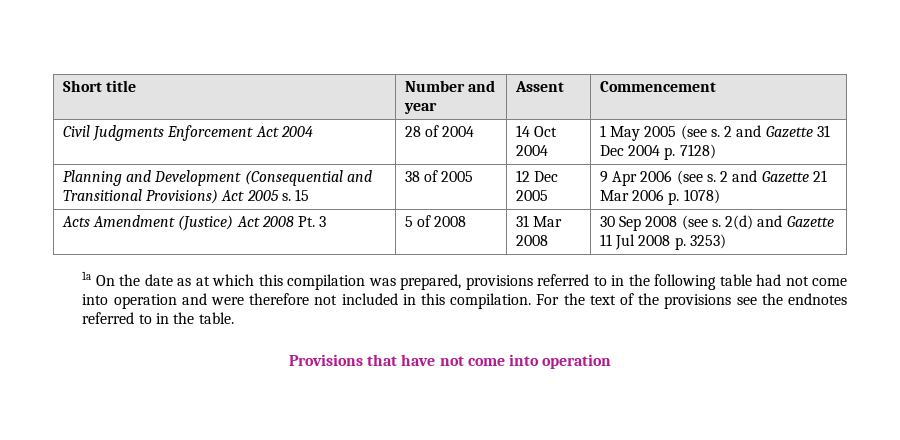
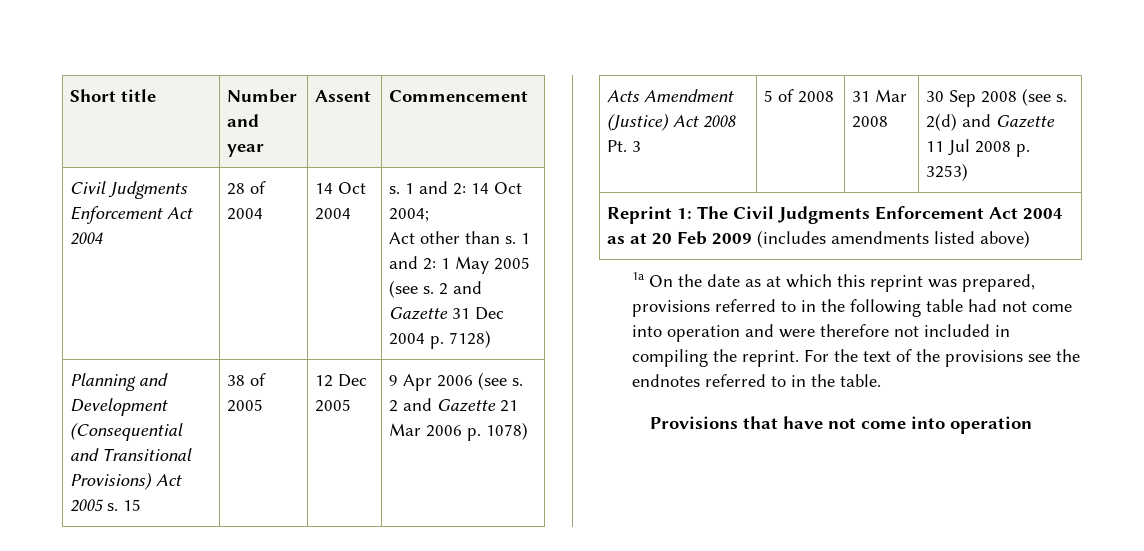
(548, 150) none -> [389,181,523,195] [389,208,430,222] [389,231,531,244] [389,256,437,270] s. 1 and 2: 14 Oct 2004; // Act other than s. 1 and 2:
(726, 241) none -> [607,206,1064,224] [607,230,1031,248] // Reprint 1: The Civil Judgments Enforcement Act 2004 as at 20 Feb 2009 (includes amendments listed above)
[287,274,366,290] compilation -> [869,275,923,292] reprint
[420,293,532,309] this compilation. -> [631,349,799,367] compiling the reprint.

